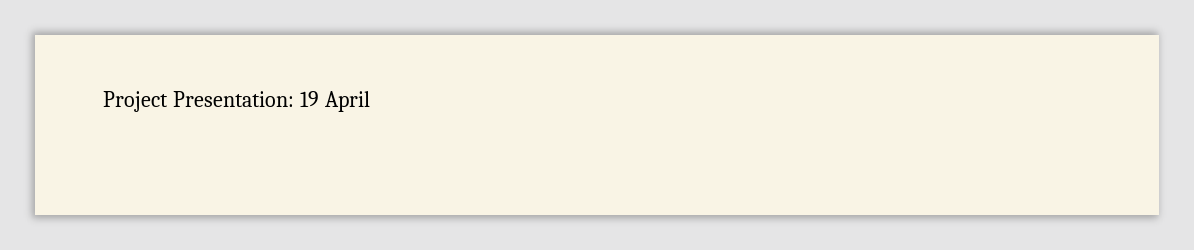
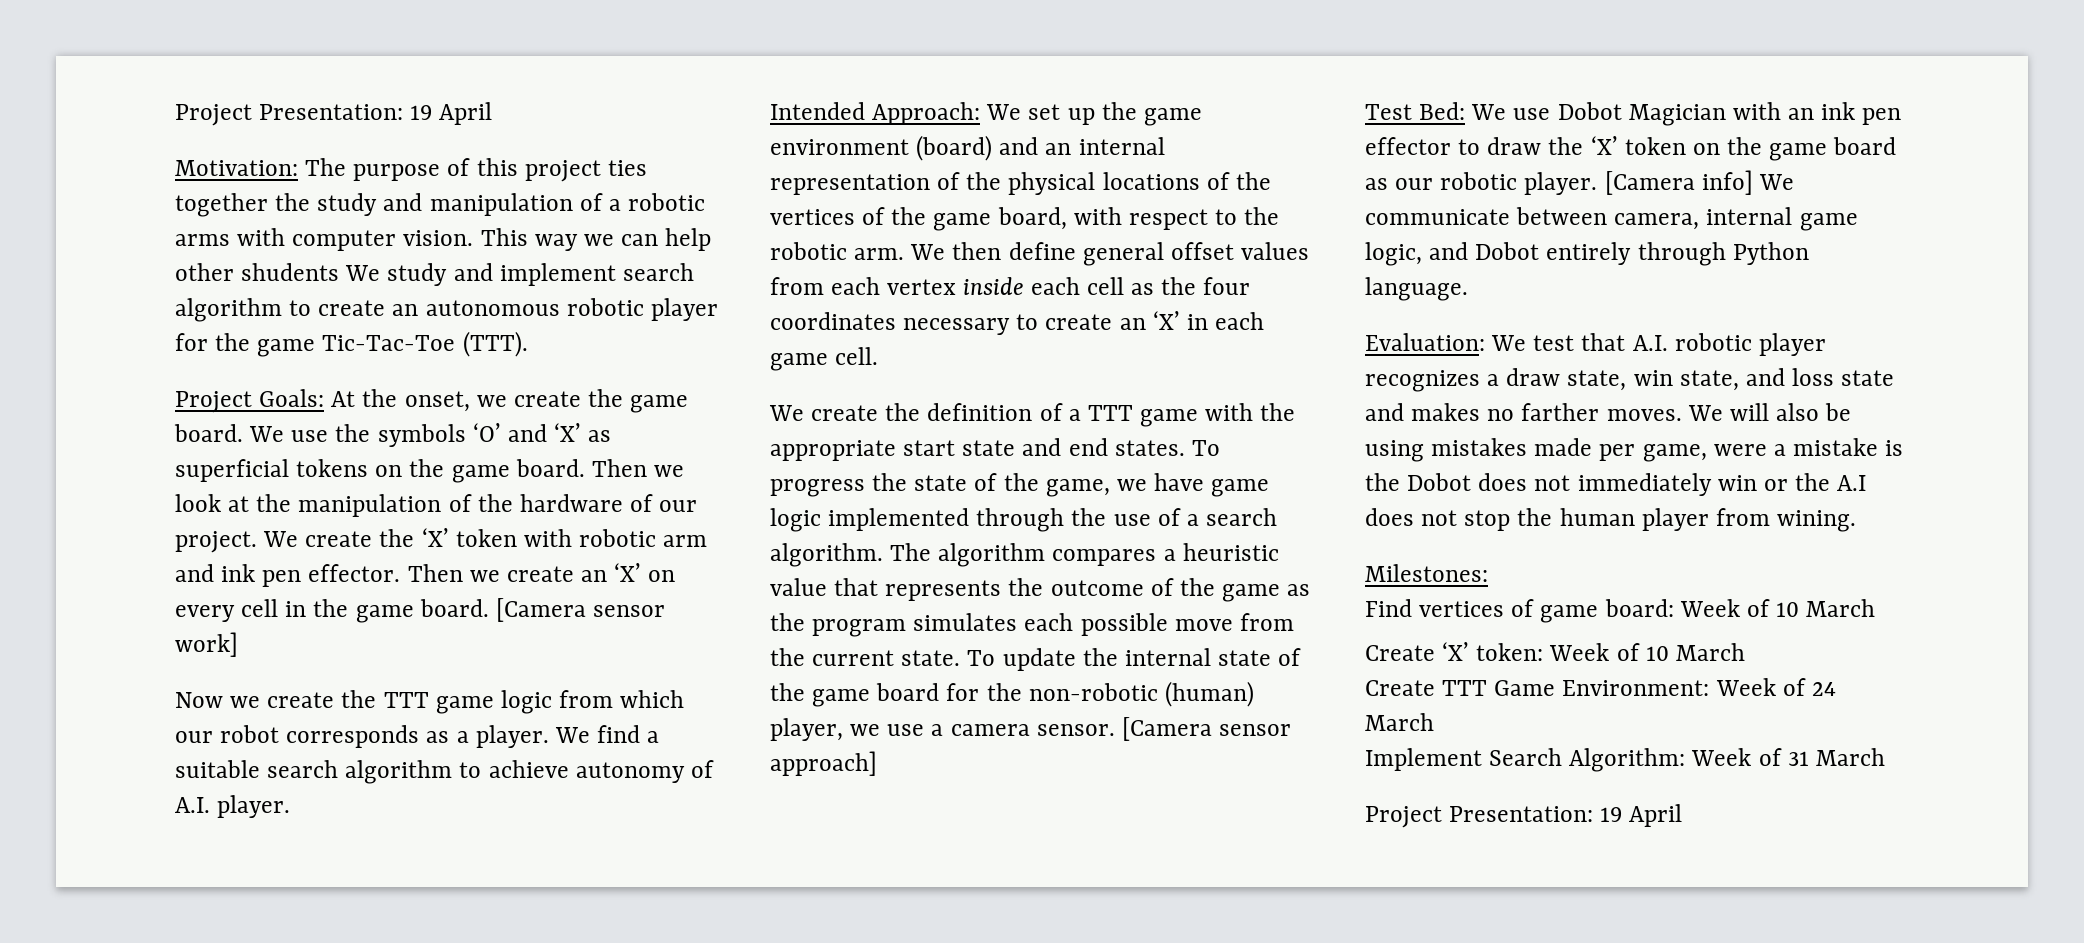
[103,91,370,112] Project Presentation: 19 April -> [175,102,493,126] [175,158,647,182] [175,193,706,217] [175,228,712,251] [175,263,694,286] [175,298,718,322] [175,331,528,357] [175,389,689,413] [174,423,612,447] [175,459,685,483] [175,494,698,517] [175,528,708,553] [175,563,676,587] [175,598,666,623] [175,632,238,657] [175,690,685,714] [175,725,660,748] [175,760,714,784] [175,795,291,818] [770,102,1202,126] [770,135,1165,161] [770,172,1271,195] [770,207,1280,231] [770,242,1310,266] [770,277,1251,295] [770,311,1265,335] [770,347,879,371] [769,403,1296,427] [770,438,1220,461] [770,473,1270,497] [770,508,1278,532] [770,543,1279,567] [770,578,1311,602] [770,613,1294,637] [770,648,1302,671] [770,681,1254,707] [770,717,1292,741] [770,751,877,776] [1365,102,1902,126] [1365,136,1897,161] [1365,170,1794,195] [1365,207,1858,231] [1365,242,1809,266] [1365,277,1468,301] [1365,333,1826,356] [1365,368,1895,392] [1365,403,1852,421] [1365,438,1904,462] [1365,473,1867,496] [1365,508,1857,532] [1365,564,1488,582] [1365,599,1876,623] [1365,642,1745,661] [1365,678,1836,696] [1365,713,1434,731] [1365,748,1885,772] [1365,804,1683,828] Project Presentation: 19 April // Motivation: The purpose of this project ties together the study and manipulation of a robotic arms with computer vision. This way we can help other shudents We study and implement search algorithm to create an autonomous robotic player for the game Tic-Tac-Toe (TTT). // Project Goals: At the onset, we create the game board. We use the symbols ‘O’ and ‘X’ as superficial tokens on the game board. Then we look at the manipulation of the hardware of our project. We create the ‘X’ token with robotic arm and ink pen effector. Then we create an ‘X’ on every cell in the game board. [Camera sensor work] // Now we create the TTT game logic from which our robot corresponds as a player. We find a suitable search algorithm to achieve autonomy of A.I. player. // Intended Approach: We set up the game environment (board) and an internal representation of the physical locations of the vertices of the game board, with respect to the robotic arm. We then define general offset values from each vertex inside each cell as the four coordinates necessary to create an ‘X’ in each game cell. // We create the definition of a TTT game with the appropriate start state and end states. To progress the state of the game, we have game logic implemented through the use of a search algorithm. The algorithm compares a heuristic value that represents the outcome of the game as the program simulates each possible move from the current state. To update the internal state of the game board for the non-robotic (human) player, we use a camera sensor. [Camera sensor approach] // Test Bed: We use Dobot Magician with an ink pen effector to draw the ‘X’ token on the game board as our robotic player. [Camera info] We communicate between camera, internal game logic, and Dobot entirely through Python language. // Evaluation: We test that A.I. robotic player recognizes a draw state, win state, and loss state and makes no farther moves. We will also be using mistakes made per game, were a mistake is the Dobot does not immediately win or the A.I does not stop the human player from wining. // Milestones: // Find vertices of game board: Week of 10 March // Create ‘X’ token: Week of 10 March // Create TTT Game Environment: Week of 24 March // Implement Search Algorithm: Week of 31 March // Project Presentation: 19 April

